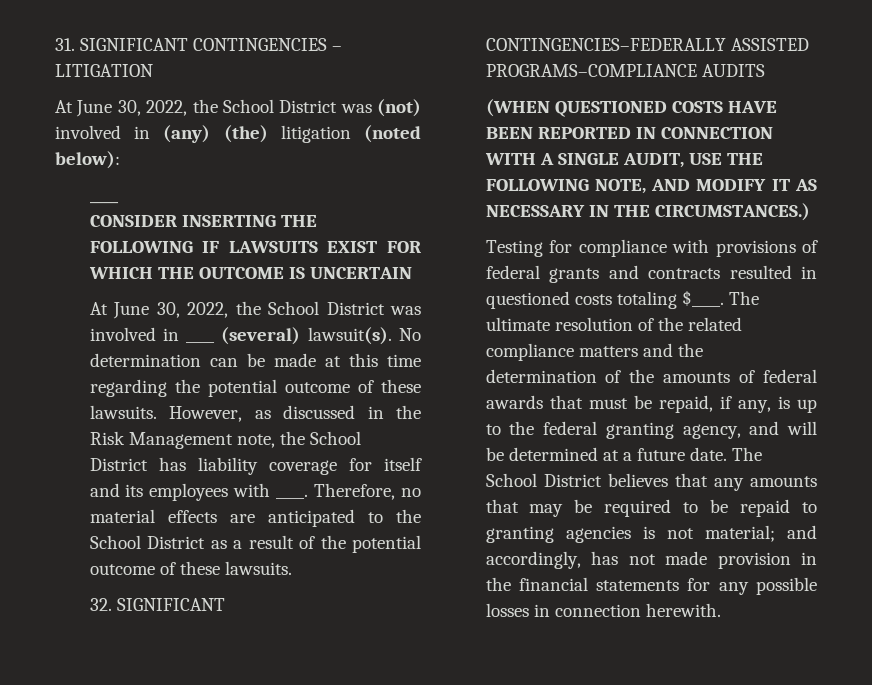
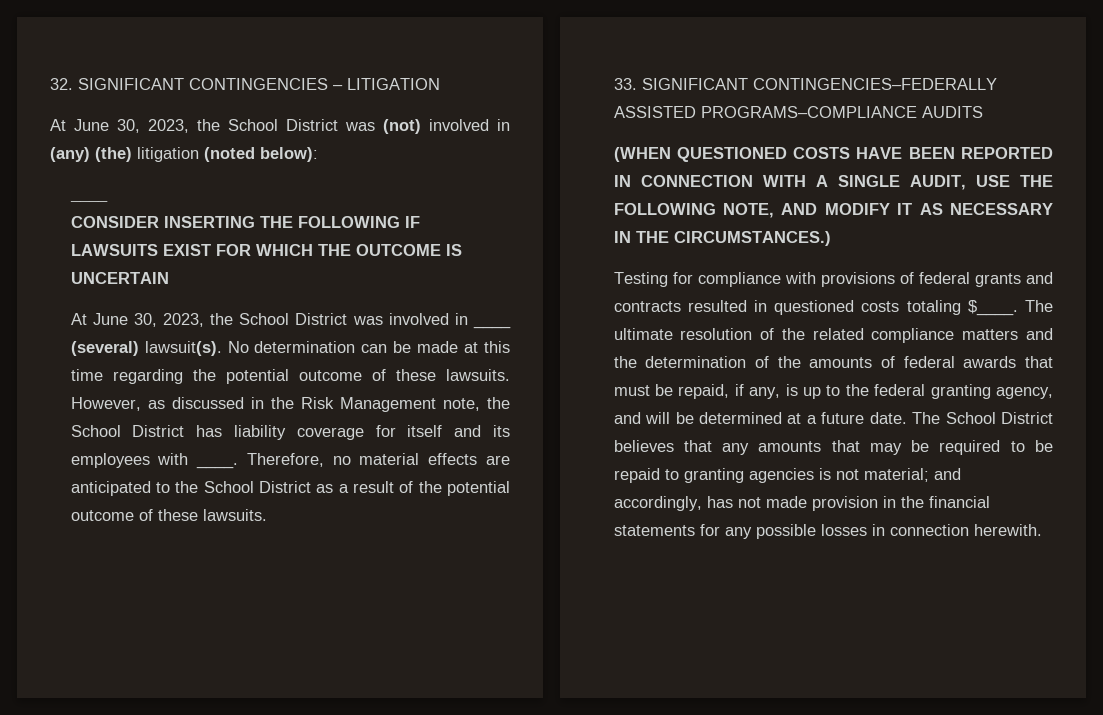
[55,38,75,51] 31. -> [50,78,73,90] 32.
[146,100,188,116] 2022, -> [148,119,189,133] 2023,
[187,302,229,318] 2022, -> [163,313,205,327] 2023,
[89,598,112,611] 32. -> [613,78,637,90] 33.

